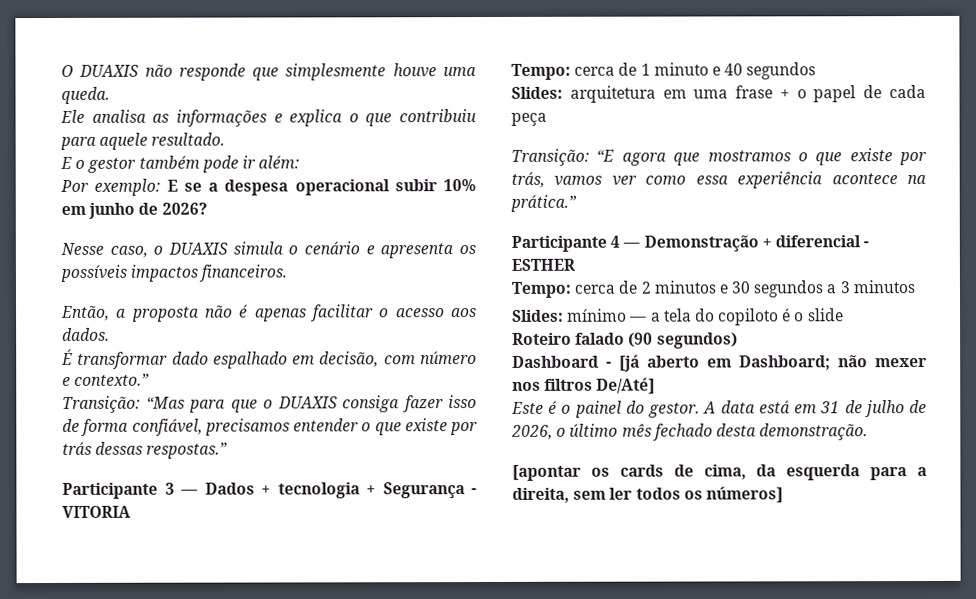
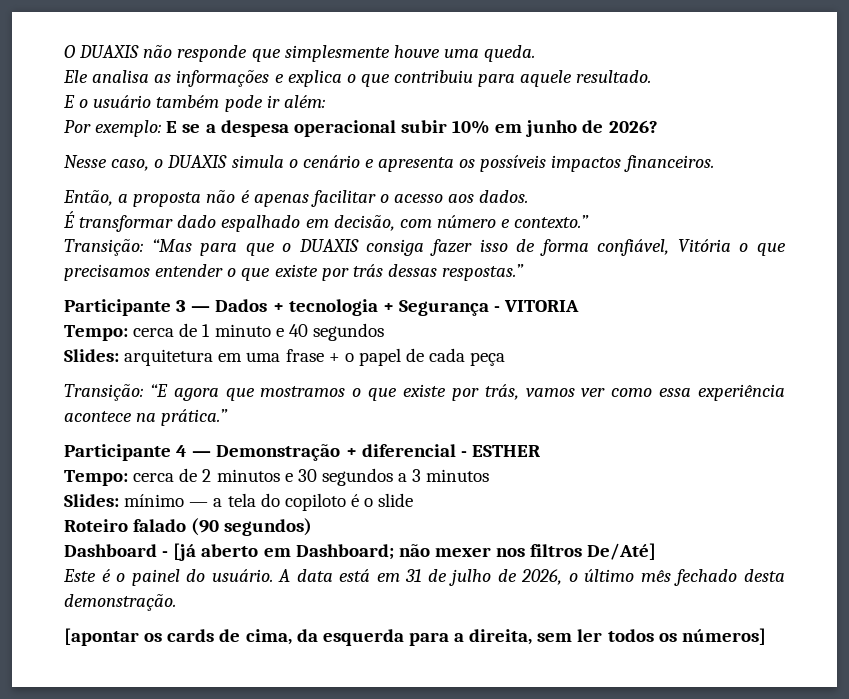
[87,157,137,173] gestor -> [93,95,152,108] usuário
(203, 427) none -> [677,239,786,256] Vitória o que
[648,402,701,418] gestor. -> [211,569,273,582] usuário.

